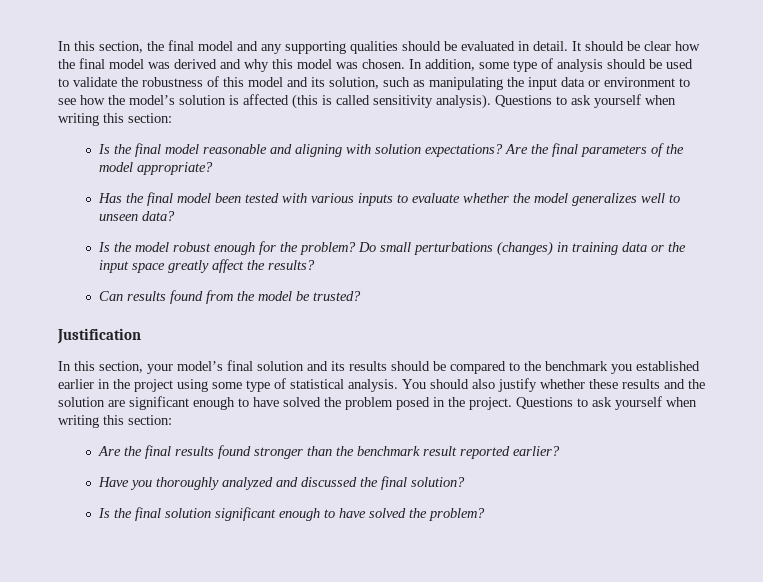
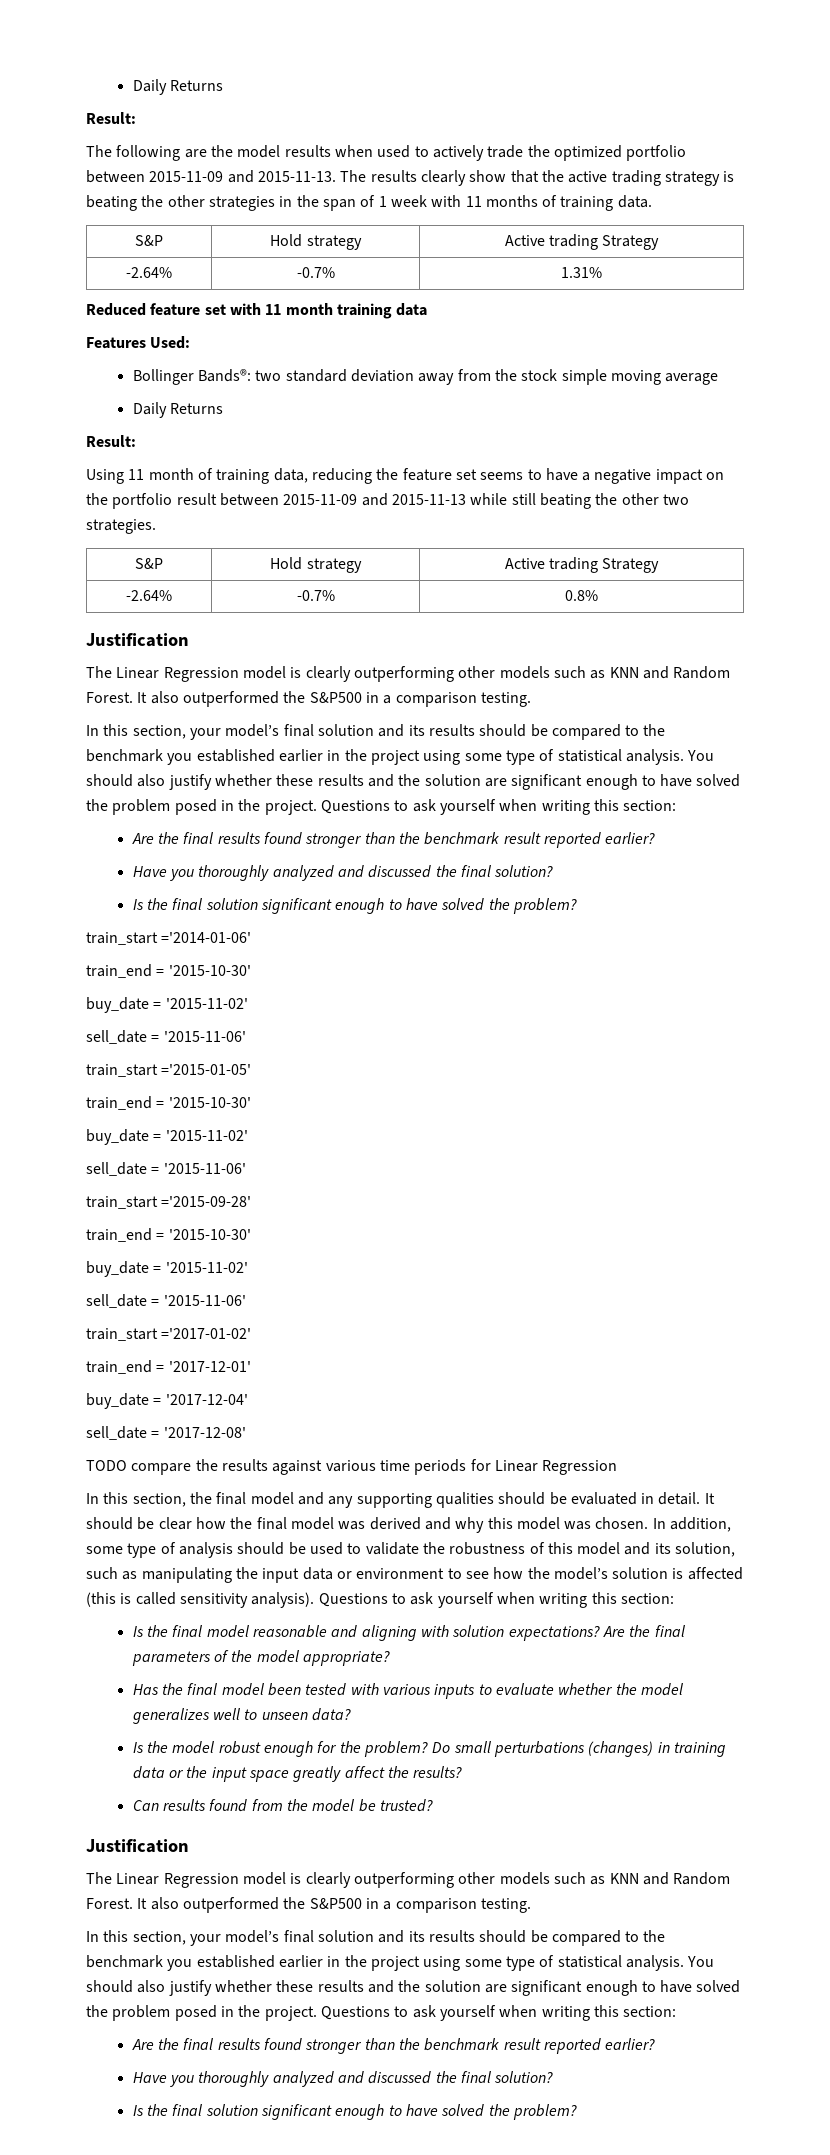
(58, 46) none -> [132,79,224,95] [86,112,136,124] [86,145,687,161] [86,170,735,186] [86,195,652,211] [135,235,163,246] [270,234,362,250] [504,234,660,250] [126,267,172,278] [296,267,335,278] [561,267,602,278] [86,303,428,319] [86,336,191,349] [132,369,719,385] [132,402,224,418] [86,435,136,447] [86,468,725,484] [86,493,689,509] [86,519,156,534] [135,558,163,569] [270,557,362,573] [504,557,660,573] [126,590,172,601] [296,590,335,601] [565,590,598,601] [86,633,189,647] [86,666,731,682] [86,691,531,707] [86,724,666,740] [86,749,715,765] [86,774,741,790] [86,799,677,815] [131,832,656,848] [132,865,554,881] [132,898,578,914] [86,932,252,945] [86,964,251,978] [86,997,248,1013] [86,1030,246,1044] [86,1064,252,1077] [86,1096,251,1110] [86,1129,248,1145] [86,1162,246,1176] [86,1196,252,1209] [86,1228,251,1242] [86,1261,248,1277] [86,1294,246,1308] [86,1328,252,1341] [86,1360,251,1374] [86,1393,248,1409] [86,1426,246,1440] [86,1459,618,1475] Daily Returns // Result: // The following are the model results when used to actively trade the optimized portfolio between 2015-11-09 and 2015-11-13. The results clearly show that the active trading strategy is beating the other strategies in the span of 1 week with 11 months of training data. // S&P | Hold strategy | Active trading Strategy // -2.64% | -0.7% | 1.31% // Reduced feature set with 11 month training data // Features Used: // Bollinger Bands®: two standard deviation away from the stock simple moving average // Daily Returns // Result: // Using 11 month of training data, reducing the feature set seems to have a negative impact on the portfolio result between 2015-11-09 and 2015-11-13 while still beating the other two strategies. // S&P | Hold strategy | Active trading Strategy // -2.64% | -0.7% | 0.8% // Justification // The Linear Regression model is clearly outperforming other models such as KNN and Random Forest. It also outperformed the S&P500 in a comparison testing. // In this section, your model’s final solution and its results should be compared to the benchmark you established earlier in the project using some type of statistical analysis. You should also justify whether these results and the solution are significant enough to have solved the problem posed in the project. Questions to ask yourself when writing this section: // Are the final results found stronger than the benchmark result reported earlier? // Have you thoroughly analyzed and discussed the final solution? // Is the final solution significant enough to have solved the problem? // train_start ='2014-01-06' // train_end = '2015-10-30' // buy_date = '2015-11-02' // sell_date = '2015-11-06' // train_start ='2015-01-05' // train_end = '2015-10-30' // buy_date = '2015-11-02' // sell_date = '2015-11-06' // train_start ='2015-09-28' // train_end = '2015-10-30' // buy_date = '2015-11-02' // sell_date = '2015-11-06' // train_start ='2017-01-02' // train_end = '2017-12-01' // buy_date = '2017-12-04' // sell_date = '2017-12-08' // TODO compare the results against various time periods for Linear Regression //
(141, 336) none -> [86,1872,731,1888] [86,1897,531,1913] // The Linear Regression model is clearly outperforming other models such as KNN and Random Forest. It also outperformed the S&P500 in a comparison testing.

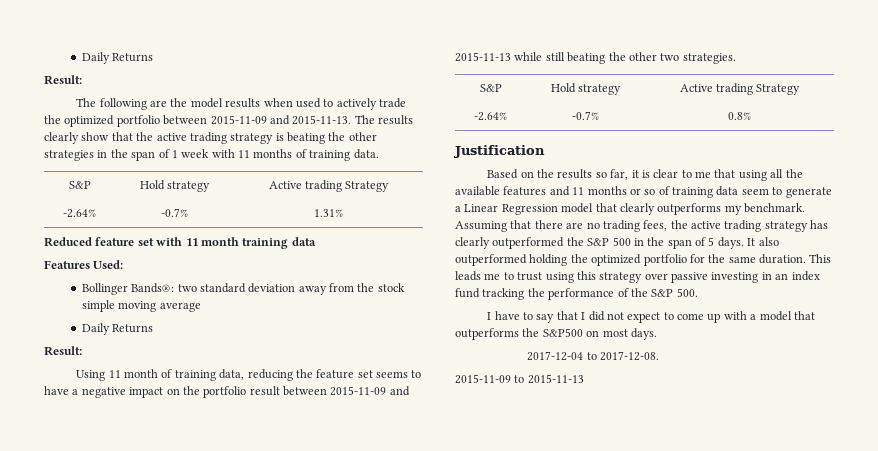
[86,666,731,682] [86,691,531,707] [86,724,666,740] [86,749,715,765] [86,774,741,790] [86,799,677,815] [131,832,656,848] [132,865,554,881] [132,898,578,914] [86,932,252,945] [86,964,251,978] [86,997,248,1013] [86,1030,246,1044] [86,1064,252,1077] [86,1096,251,1110] [86,1129,248,1145] [86,1162,246,1176] [86,1196,252,1209] [86,1228,251,1242] [86,1261,248,1277] [86,1294,246,1308] [86,1328,252,1341] [86,1360,251,1374] [86,1393,248,1409] [86,1426,246,1440] [86,1459,618,1475] [86,1492,715,1508] [86,1517,732,1533] [86,1542,736,1558] [86,1567,743,1583] [86,1592,674,1608] [132,1625,685,1641] [131,1650,391,1666] [132,1683,683,1699] [132,1708,352,1724] [132,1741,726,1757] [132,1766,463,1782] [132,1799,434,1812] [86,1839,189,1853] [86,1872,731,1888] [86,1897,531,1913] [86,1930,666,1946] [86,1955,715,1971] [86,1980,741,1996] [86,2005,677,2021] [131,2038,656,2054] [132,2071,554,2087] [132,2104,578,2120] The Linear Regression model is clearly outperforming other models such as KNN and Random Forest. It also outperformed the S&P500 in a comparison testing. // In this section, your model’s final solution and its results should be compared to the benchmark you established earlier in the project using some type of statistical analysis. You should also justify whether these results and the solution are significant enough to have solved the problem posed in the project. Questions to ask yourself when writing this section: // Are the final results found stronger than the benchmark result reported earlier? // Have you thoroughly analyzed and discussed the final solution? // Is the final solution significant enough to have solved the problem? // train_start ='2014-01-06' // train_end = '2015-10-30' // buy_date = '2015-11-02' // sell_date = '2015-11-06' // train_start ='2015-01-05' // train_end = '2015-10-30' // buy_date = '2015-11-02' // sell_date = '2015-11-06' // train_start ='2015-09-28' // train_end = '2015-10-30' // buy_date = '2015-11-02' // sell_date = '2015-11-06' // train_start ='2017-01-02' // train_end = '2017-12-01' // buy_date = '2017-12-04' // sell_date = '2017-12-08' // TODO compare the results against various time periods for Linear Regression // In this section, the final model and any supporting qualities should be evaluated in detail. It should be clear how the final model was derived and why this model was chosen. In addition, some type of analysis should be used to validate the robustness of this model and its solution, such as manipulating the input data or environment to see how the model’s solution is affected (this is called sensitivity analysis). Questions to ask yourself when writing this section: // Is the final model reasonable and aligning with solution expectations? Are the final parameters of the model appropriate? // Has the final model been tested with various inputs to evaluate whether the model generalizes well to unseen data? // Is the model robust enough for the problem? Do small perturbations (changes) in training data or the input space greatly affect the results? // Can results found from the model be trusted? // Justification // The Linear Regression model is clearly outperforming other models such as KNN and Random Forest. It also outperformed the S&P500 in a comparison testing. // In this section, your model’s final solution and its results should be compared to the benchmark you established earlier in the project using some type of statistical analysis. You should also justify whether these results and the solution are significant enough to have solved the problem posed in the project. Questions to ask yourself when writing this section: // Are the final results found stronger than the benchmark result reported earlier? // Have you thoroughly analyzed and discussed the final solution? // Is the final solution significant enough to have solved the problem? -> [487,169,803,181] [455,186,832,198] [455,203,805,215] [455,220,829,232] [455,237,779,249] [455,254,832,266] [455,271,820,283] [455,288,698,300] [487,311,815,323] [455,328,657,340] [527,351,660,361] [455,374,584,384] Based on the results so far, it is clear to me that using all the available features and 11 months or so of training data seem to generate a Linear Regression model that clearly outperforms my benchmark. Assuming that there are no trading fees, the active trading strategy has clearly outperformed the S&P 500 in the span of 5 days. It also outperformed holding the optimized portfolio for the same duration. This leads me to trust using this strategy over passive investing in an index fund tracking the performance of the S&P 500. // I have to say that I did not expect to come up with a model that outperforms the S&P500 on most days. // 2017-12-04 to 2017-12-08. // 2015-11-09 to 2015-11-13

